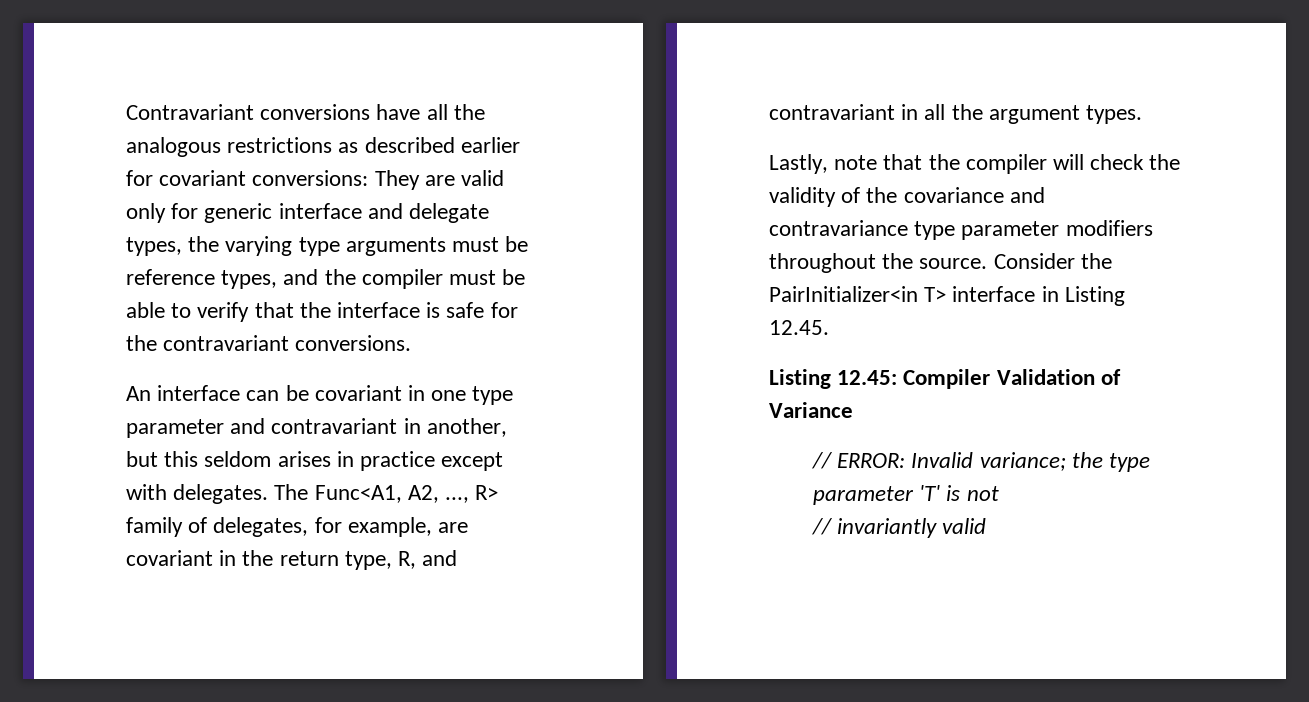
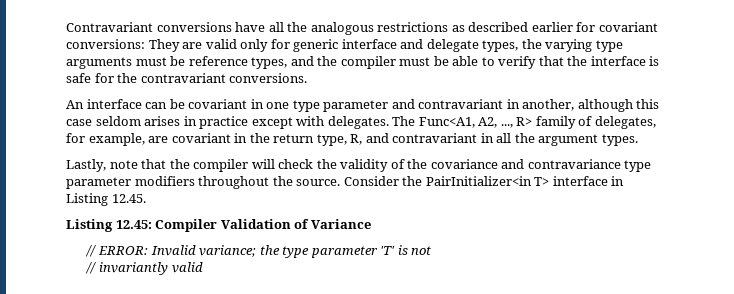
[126,451,199,467] but this -> [577,99,660,112] [66,119,92,126] although this case

